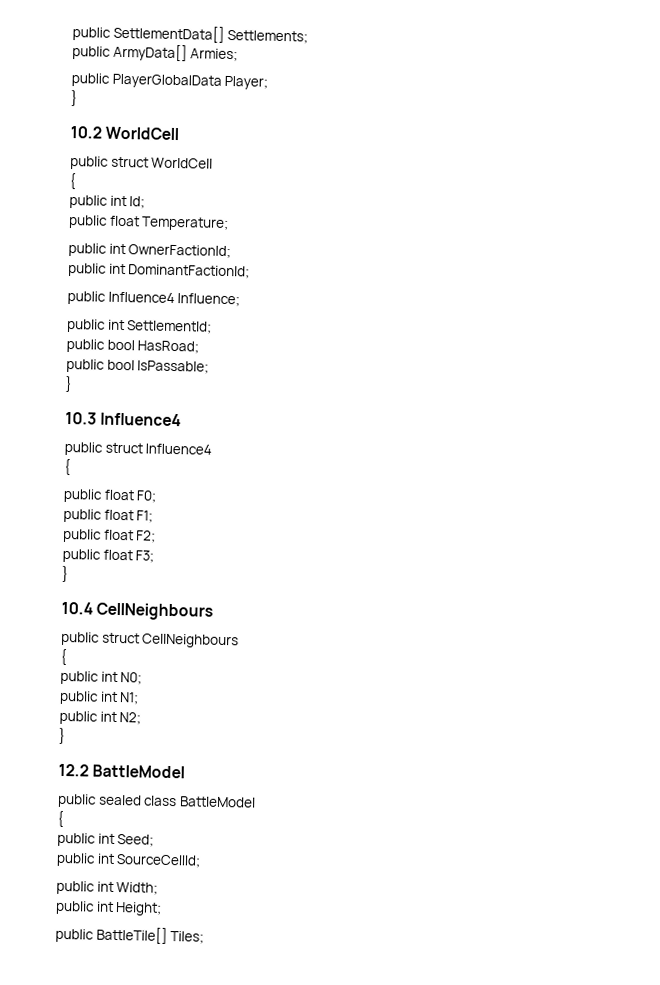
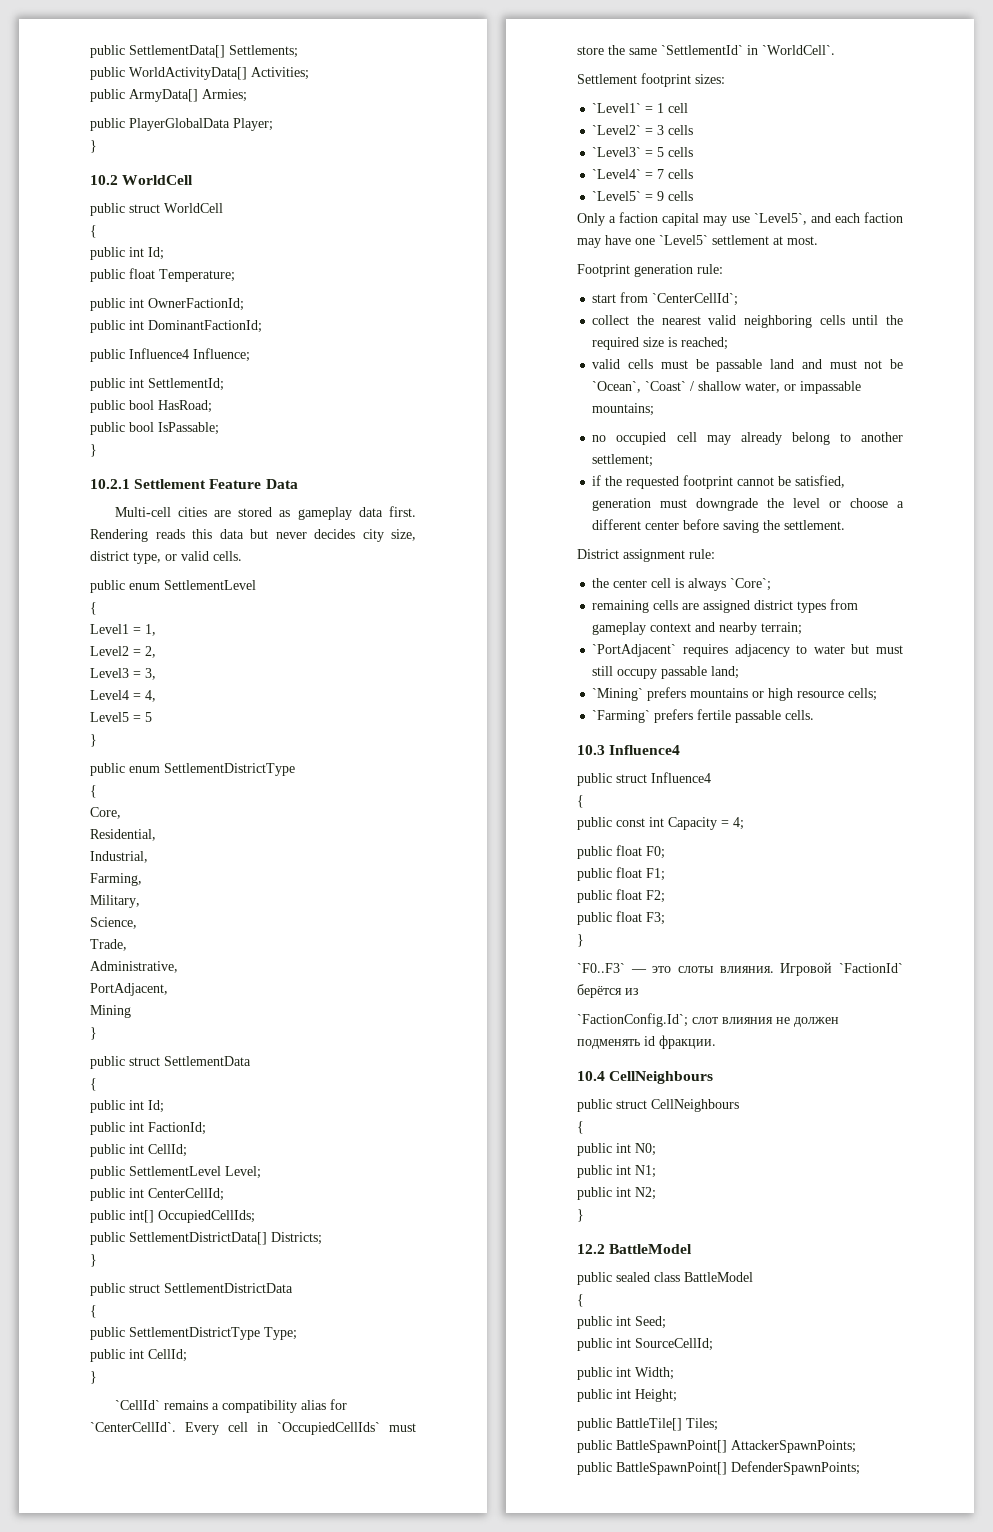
(309, 36) none -> [90,67,309,80] // public WorldActivityData[] Activities;
(73, 384) none -> [90,479,298,489] [114,506,416,520] [90,529,416,542] [90,551,242,564] [90,580,256,593] [90,602,97,615] [90,624,156,636] [90,646,156,658] [90,668,156,680] [90,690,156,702] [90,712,152,722] [90,734,97,747] [90,763,295,776] [90,785,97,798] [90,807,121,819] [90,829,156,841] [90,851,148,863] [90,873,142,886] [90,895,140,908] [90,917,137,929] [90,939,127,951] [90,961,178,973] [90,983,168,996] [90,1005,131,1018] [90,1027,97,1040] [90,1056,251,1069] [90,1078,97,1091] [90,1100,164,1113] [90,1122,206,1135] [90,1144,187,1157] [90,1166,261,1179] [90,1188,224,1201] [90,1210,255,1223] [90,1232,322,1245] [90,1254,97,1267] [90,1283,293,1296] [90,1305,97,1318] [90,1327,297,1340] [90,1349,187,1362] [90,1371,97,1384] [114,1399,347,1413] [90,1422,416,1435] [577,45,835,55] [577,73,725,87] [592,103,689,113] [592,125,694,135] [592,147,694,157] [592,169,694,179] [592,191,694,201] [577,212,903,226] [577,235,818,248] [577,264,723,277] [592,292,739,306] [592,315,903,328] [592,337,729,350] [592,359,904,372] [592,381,862,394] [592,403,655,416] [592,432,903,445] [592,454,654,467] [592,475,846,489] [592,498,904,511] [592,519,846,533] [577,549,715,562] [592,578,772,591] [592,599,859,613] [592,622,803,635] [592,644,903,657] [592,666,740,679] [592,687,878,701] [592,709,815,723] // 10.2.1 Settlement Feature Data // Multi-cell cities are stored as gameplay data first. Rendering reads this data but never decides city size, district type, or valid cells. // public enum SettlementLevel // { // Level1 = 1, // Level2 = 2, // Level3 = 3, // Level4 = 4, // Level5 = 5 // } // public enum SettlementDistrictType // { // Core, // Residential, // Industrial, // Farming, // Military, // Science, // Trade, // Administrative, // PortAdjacent, // Mining // } // public struct SettlementData // { // public int Id; // public int FactionId; // public int CellId; // public SettlementLevel Level; // public int CenterCellId; // public int[] OccupiedCellIds; // public SettlementDistrictData[] Districts; // } // public struct SettlementDistrictData // { // public SettlementDistrictType Type; // public int CellId; // } // `CellId` remains a compatibility alias for `CenterCellId`. Every cell in `OccupiedCellIds` must store the same `SettlementId` in `WorldCell`. // Settlement footprint sizes: // `Level1` = 1 cell // `Level2` = 3 cells // `Level3` = 5 cells // `Level4` = 7 cells // `Level5` = 9 cells // Only a faction capital may use `Level5`, and each faction may have one `Level5` settlement at most. // Footprint generation rule: // start from `CenterCellId`; // collect the nearest valid neighboring cells until the required size is reached; // valid cells must be passable land and must not be `Ocean`, `Coast` / shallow water, or impassable mountains; // no occupied cell may already belong to another settlement; // if the requested footprint cannot be satisfied, generation must downgrade the level or choose a different center before saving the settlement. // District assignment rule: // the center cell is always `Core`; // remaining cells are assigned district types from gameplay context and nearby terrain; // `PortAdjacent` requires adjacency to water but must still occupy passable land; // `Mining` prefers mountains or high resource cells; // `Farming` prefers fertile passable cells.
(71, 467) none -> [577,817,744,830] // public const int Capacity = 4;
(69, 574) none -> [577,962,903,976] [577,984,639,998] [577,1013,839,1027] [577,1035,716,1049] // `F0..F3` — это слоты влияния. Игровой `FactionId` берётся из // `FactionConfig.Id`; слот влияния не должен подменять id фракции.
(205, 937) none -> [577,1440,856,1453] [577,1461,860,1475] // public BattleSpawnPoint[] AttackerSpawnPoints; // public BattleSpawnPoint[] DefenderSpawnPoints;

